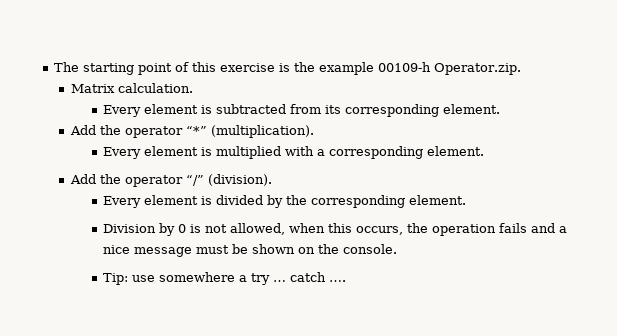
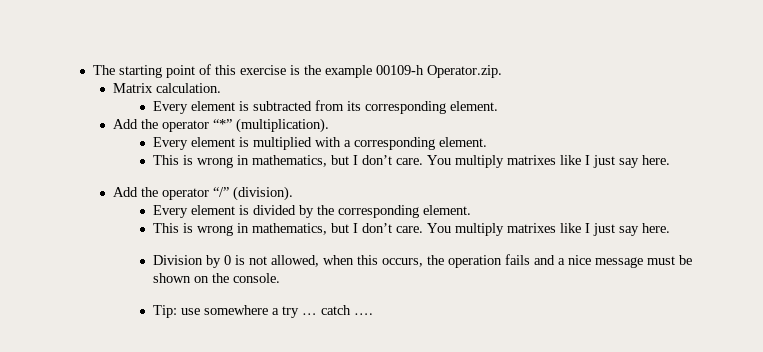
(485, 151) none -> [153,155,671,168] // This is wrong in mathematics, but I don’t care. You multiply matrixes like I just say here.
(467, 200) none -> [153,223,671,236] // This is wrong in mathematics, but I don’t care. You multiply matrixes like I just say here.

